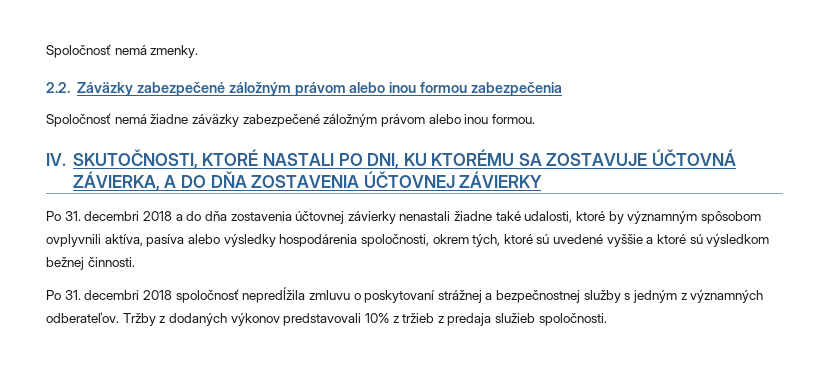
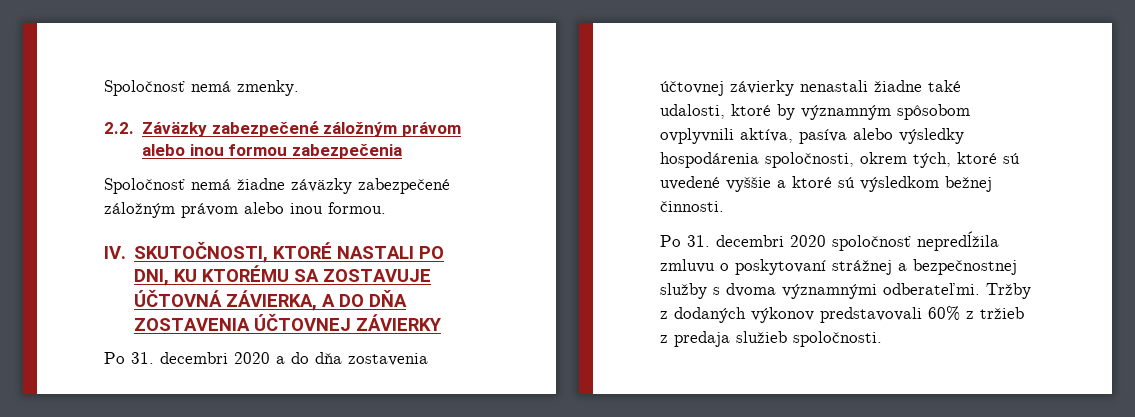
[142,211,172,221] 2018 -> [234,352,270,364] 2020
[142,290,172,300] 2018 -> [790,235,826,247] 2020
[633,290,764,303] [46,312,119,323] jedným z významných odberateľov. -> [726,283,980,299] dvoma významnými odberateľmi.
[364,313,389,323] 10% -> [928,306,960,321] 60%

